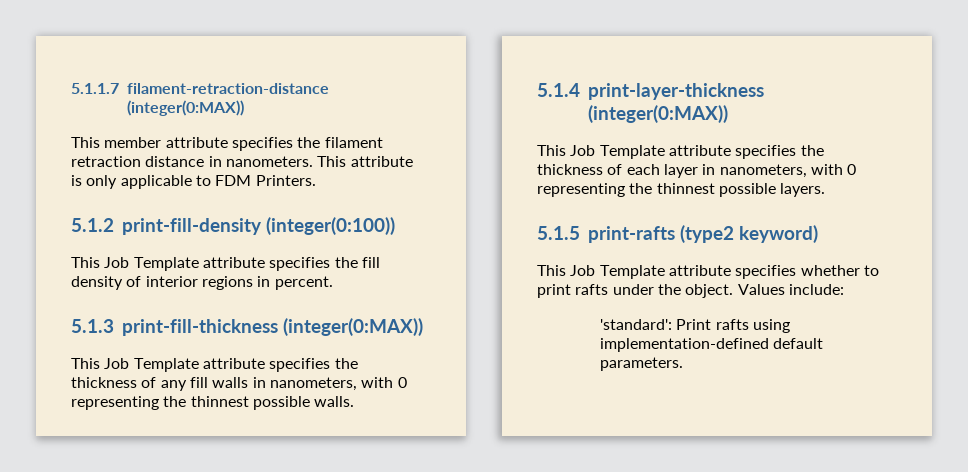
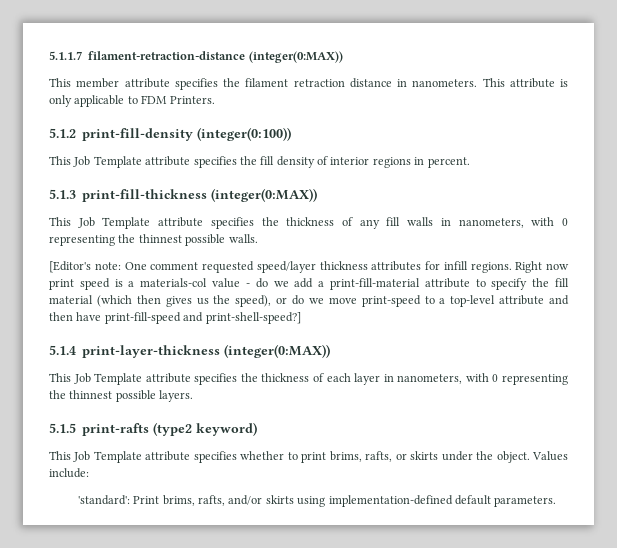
(355, 401) none -> [49,261,569,273] [49,278,569,290] [49,295,569,307] [49,312,301,324] // [Editor's note: One comment requested speed/layer thickness attributes for infill regions. Right now print speed is a materials-col value - do we add a print-fill-material attribute to specify the fill material (which then gives us the speed), or do we move print-speed to a top-level attribute and then have print-fill-speed and print-shell-speed?]
[575,284,609,295] rafts -> [329,451,439,462] brims, rafts, or skirts
[715,319,749,330] rafts -> [162,495,294,506] brims, rafts, and/or skirts

